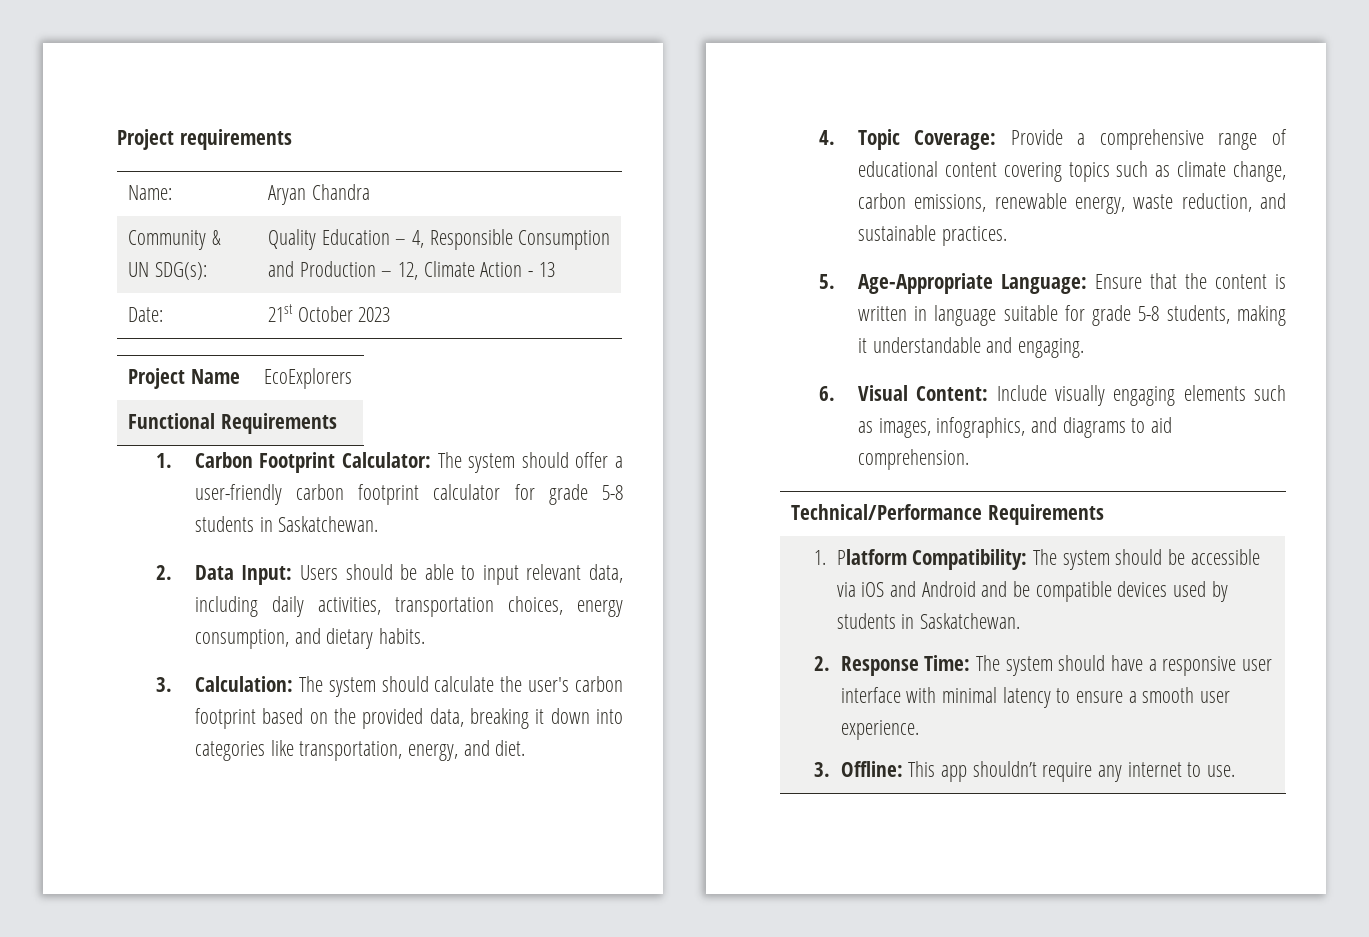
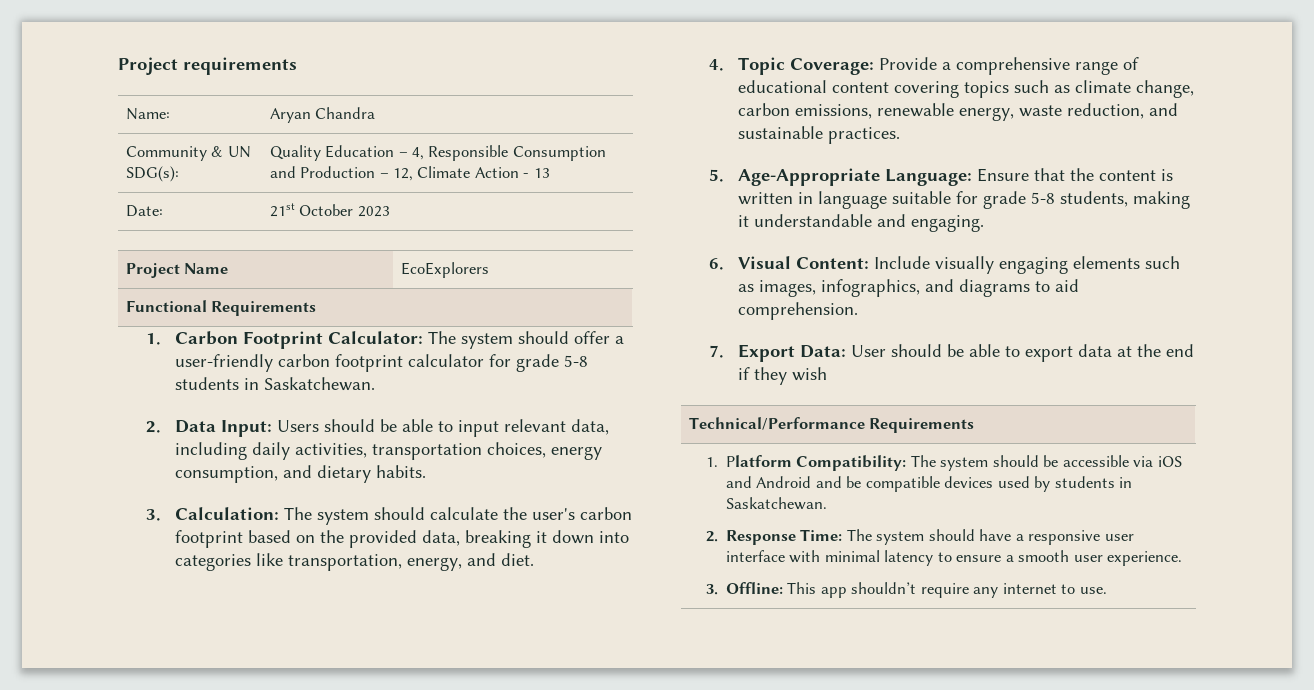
(969, 459) none -> [709,344,1194,362] [737,367,827,385] // 7. Export Data: User should be able to export data at the end if they wish

